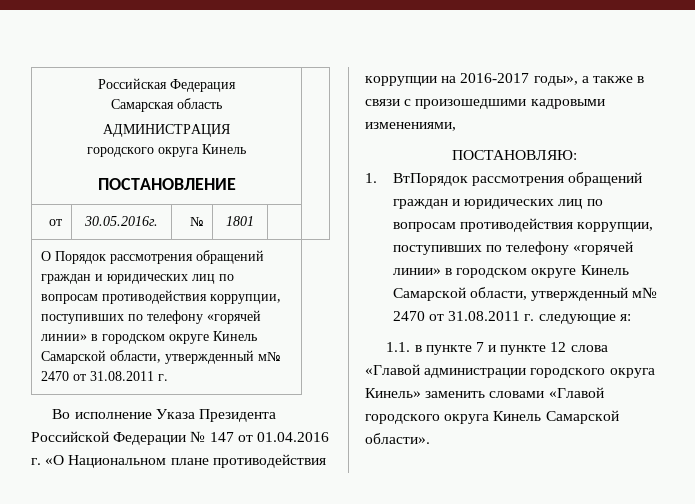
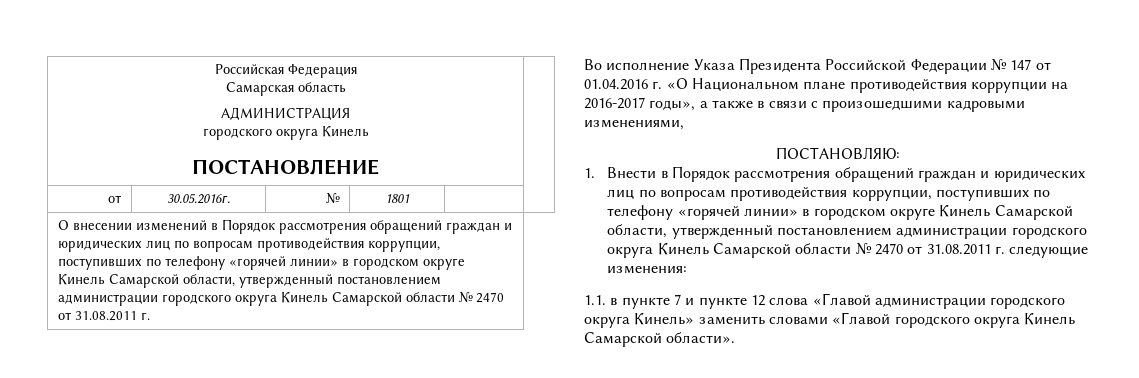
(51, 256) none -> [73,220,219,231] внесении изменений в
[257,352,280,361] м№ -> [337,276,442,285] [58,292,474,306] постановлением администрации городского округа Кинель Самарской области №
[392,173,468,186] ВтПорядок -> [607,166,730,182] Внести в Порядок
[632,287,658,298] м№ -> [776,227,1087,239] [607,243,872,258] постановлением администрации городского округа Кинель Самарской области №
[619,314,631,321] я: -> [607,266,688,274] изменения:

